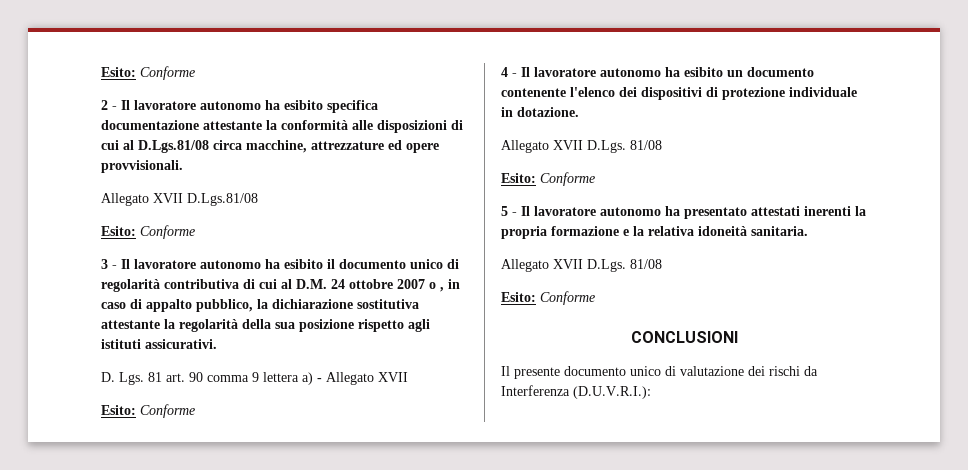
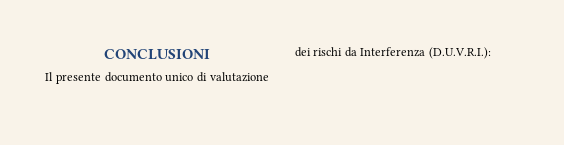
[101,66,195,80] [101,100,378,113] [101,120,463,133] [101,140,439,153] [101,160,183,173] [101,193,258,206] [101,225,195,239] [101,259,459,269] [101,279,460,292] [101,299,419,312] [101,319,430,332] [101,339,217,349] [101,372,408,385] [101,404,195,418] [501,67,814,77] [501,87,857,100] [501,107,579,117] [501,140,662,153] [501,172,595,186] [501,206,866,219] [501,226,808,239] [501,259,662,272] [501,291,595,305] Esito: Conforme // 2 - Il lavoratore autonomo ha esibito specifica documentazione attestante la conformità alle disposizioni di cui al D.Lgs.81/08 circa macchine, attrezzature ed opere provvisionali. // Allegato XVII D.Lgs.81/08 // Esito: Conforme // 3 - Il lavoratore autonomo ha esibito il documento unico di regolarità contributiva di cui al D.M. 24 ottobre 2007 o , in caso di appalto pubblico, la dichiarazione sostitutiva attestante la regolarità della sua posizione rispetto agli istituti assicurativi. // D. Lgs. 81 art. 90 comma 9 lettera a) - Allegato XVII // Esito: Conforme // 4 - Il lavoratore autonomo ha esibito un documento contenente l'elenco dei dispositivi di protezione individuale in dotazione. // Allegato XVII D.Lgs. 81/08 // Esito: Conforme // 5 - Il lavoratore autonomo ha presentato attestati inerenti la propria formazione e la relativa idoneità sanitaria. // Allegato XVII D.Lgs. 81/08 // Esito: Conforme // -> (104, 54) none

